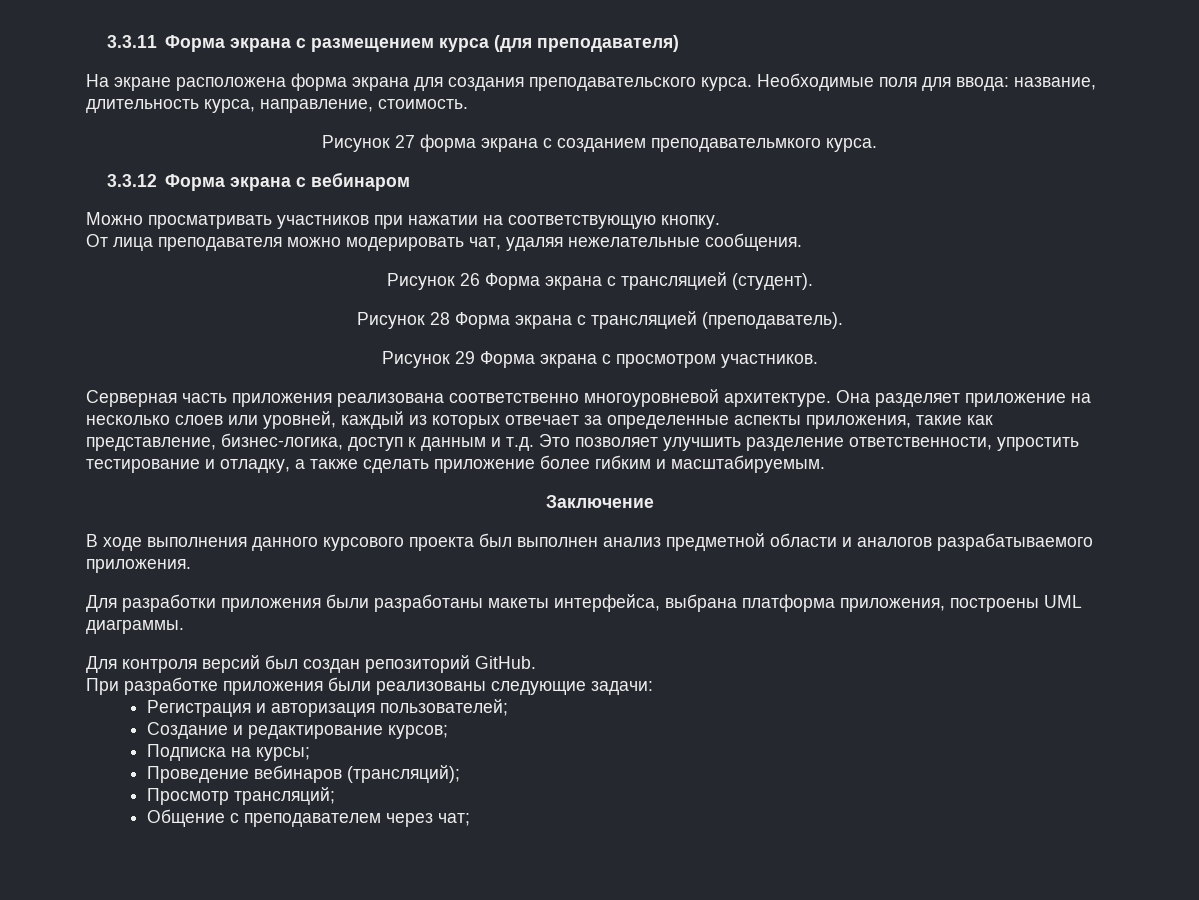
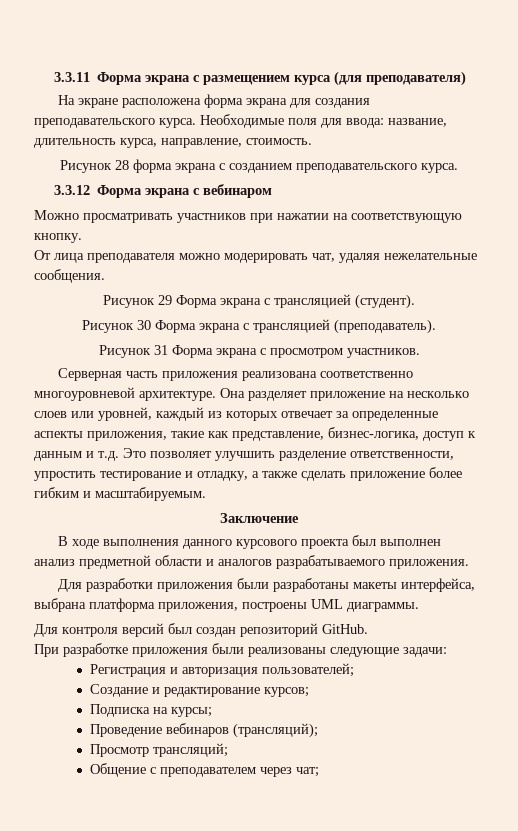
[395,135,415,148] 27 -> [115,160,129,170] 28
[651,138,821,152] преподавательмкого -> [296,163,417,173] преподавательcкого
[459,273,480,286] 26 -> [158,295,172,305] 29
[429,312,450,325] 28 -> [137,320,151,330] 30
[454,351,475,364] 29 -> [153,345,168,355] 31

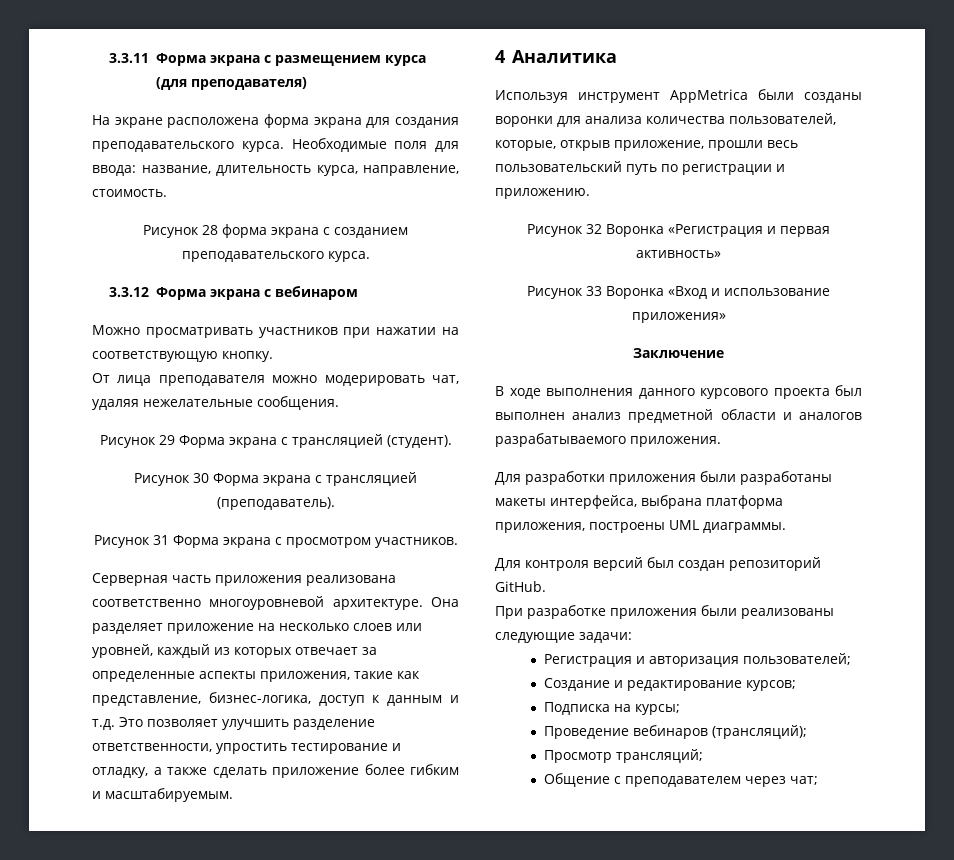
(206, 494) none -> [495,50,617,63] [495,89,862,103] [495,113,836,127] [495,140,798,151] [495,161,785,175] [495,188,590,199] [527,224,830,237] [636,250,721,258] [527,286,830,299] [631,312,726,323] // 4 Аналитика // Используя инструмент AppMetrica были созданы воронки для анализа количества пользователей, которые, открыв приложение, прошли весь пользовательский путь по регистрации и приложению. // Рисунок 32 Воронка «Регистрация и первая активность» // Рисунок 33 Воронка «Вход и использование приложения»

